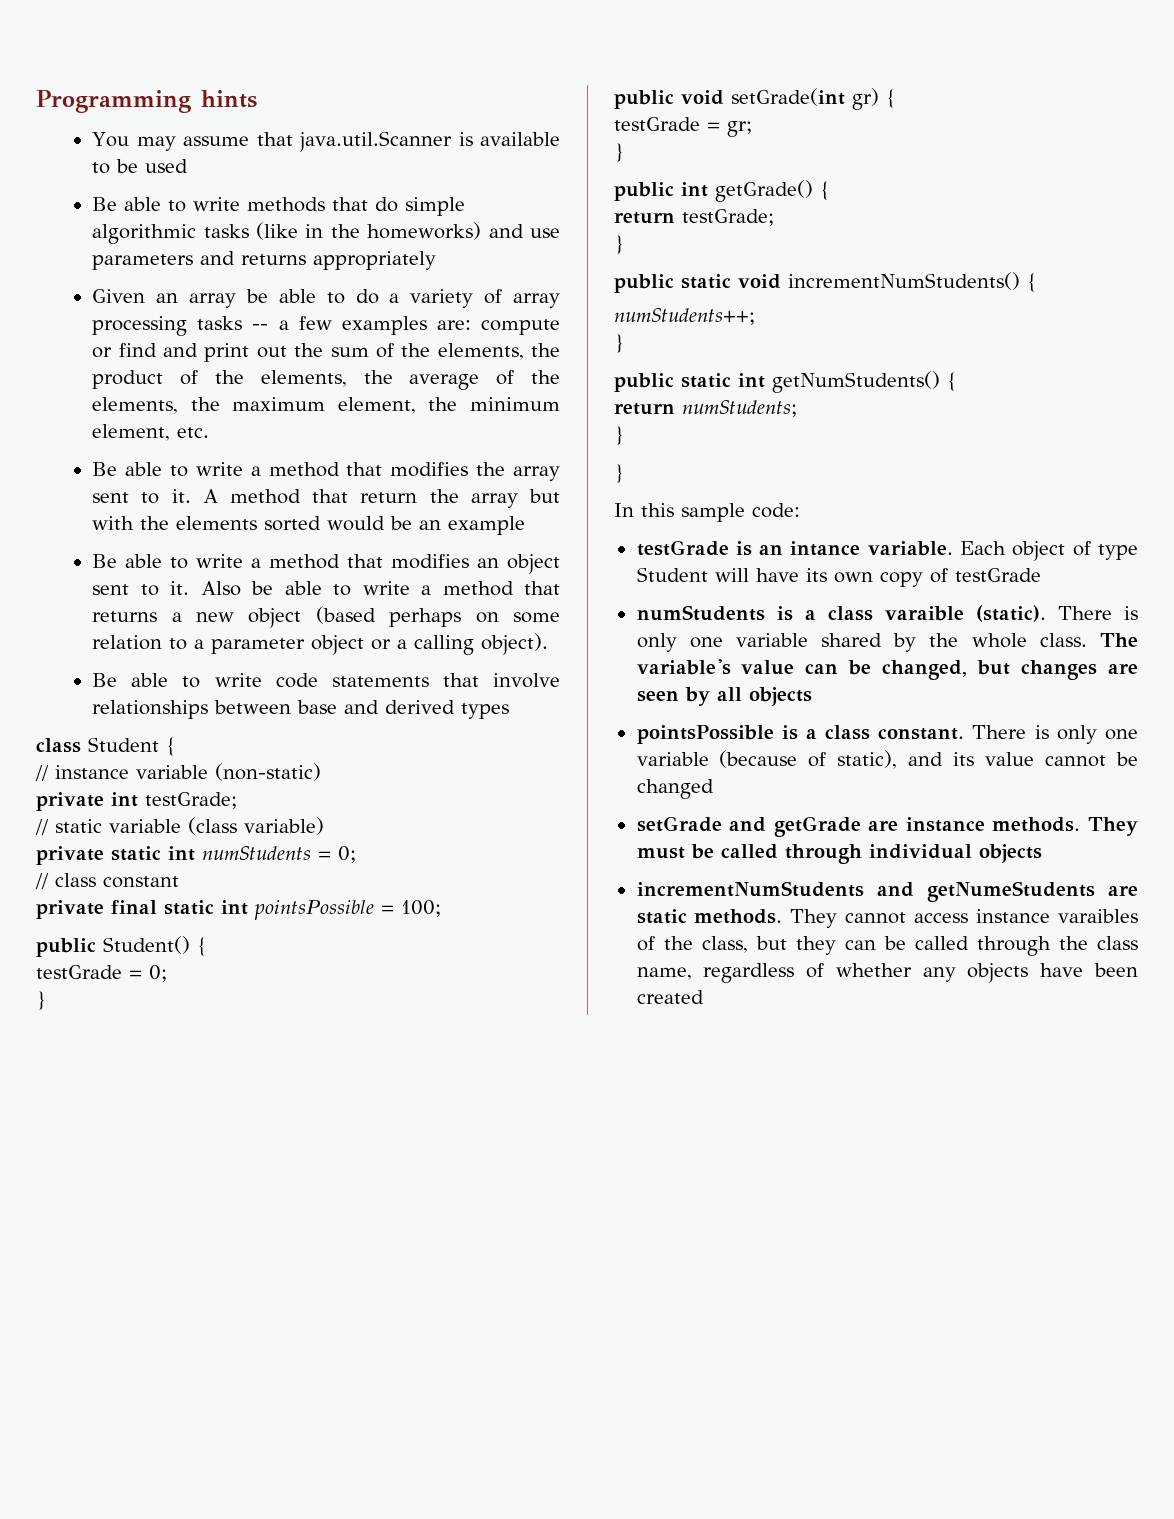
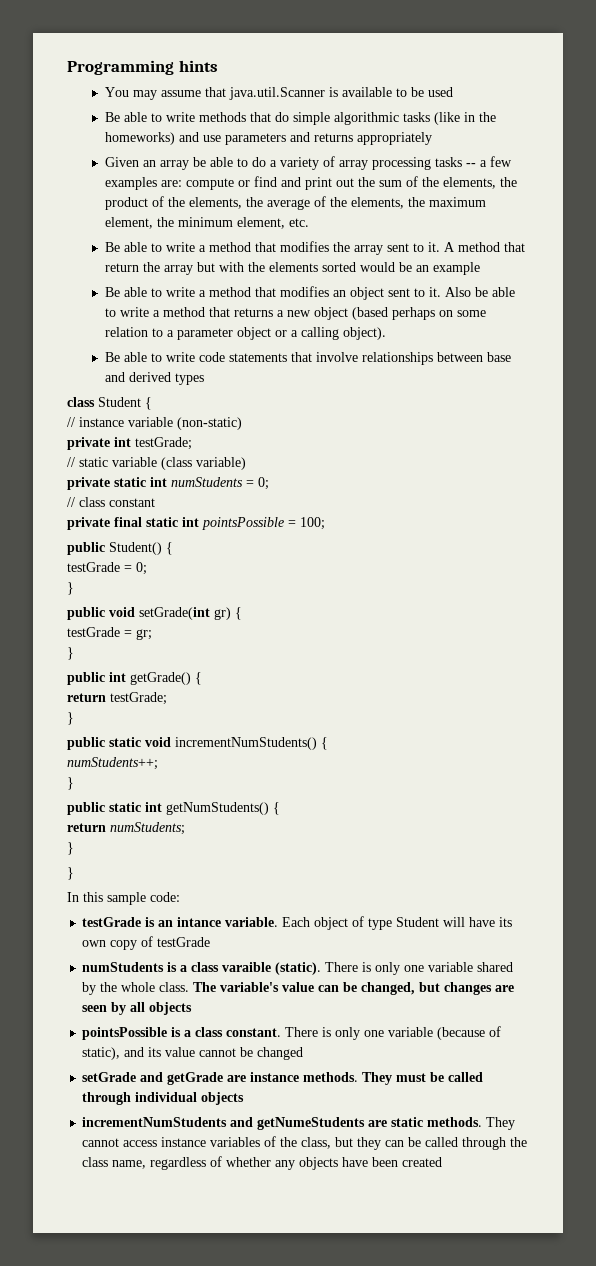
[1058,909,1138,923] varaibles -> [210,1137,261,1147] variables

